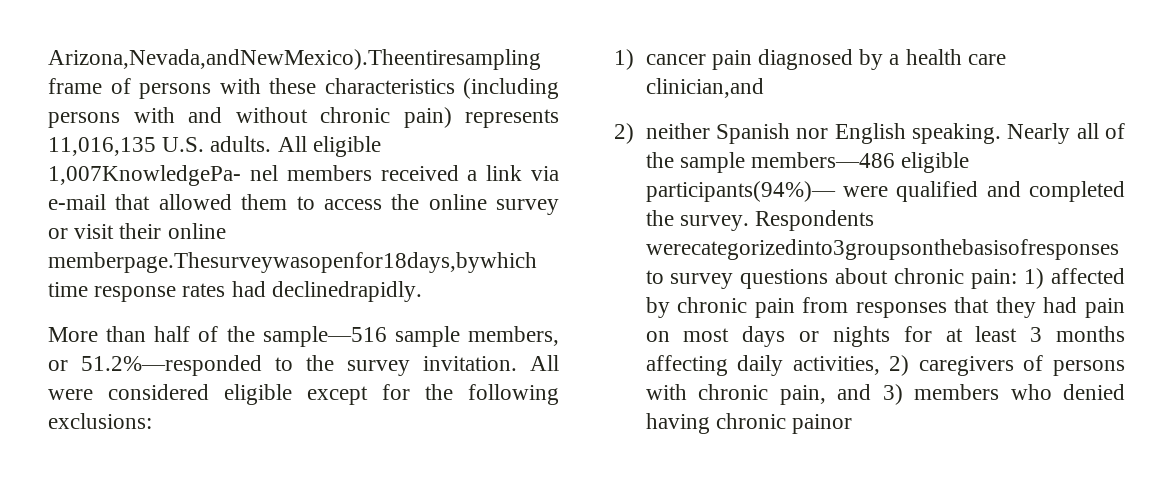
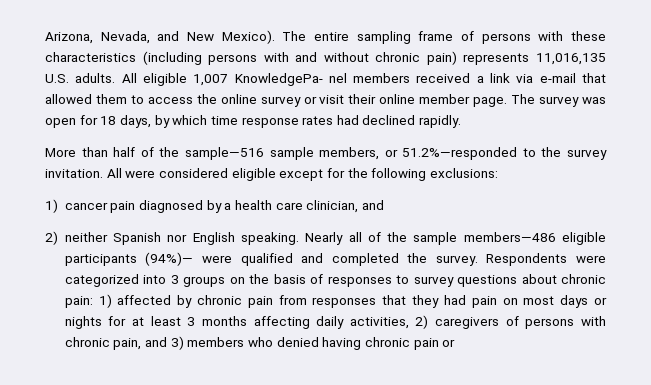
[48,49,541,70] Arizona,Nevada,andNewMexico).Theentiresampling -> [45,30,411,44] Arizona, Nevada, and New Mexico). The entire sampling
[48,165,241,186] 1,007KnowledgePa- -> [193,73,323,86] 1,007 KnowledgePa-
[48,252,537,273] memberpage.Thesurveywasopenfor18days,bywhich -> [419,94,606,107] [45,115,208,128] member page. The survey was open for 18 days, by which
[271,281,422,302] declinedrapidly. -> [362,115,462,128] declined rapidly.
[645,78,764,98] clinician,and -> [306,200,384,213] clinician, and
[645,181,836,202] participants(94%)— -> [64,252,194,266] participants (94%)—
[645,239,1119,260] werecategorizedinto3groupsonthebasisofresponses -> [575,255,606,263] [64,274,392,287] were categorized into 3 groups on the basis of responses
[791,414,852,434] painor -> [413,338,456,350] pain or

